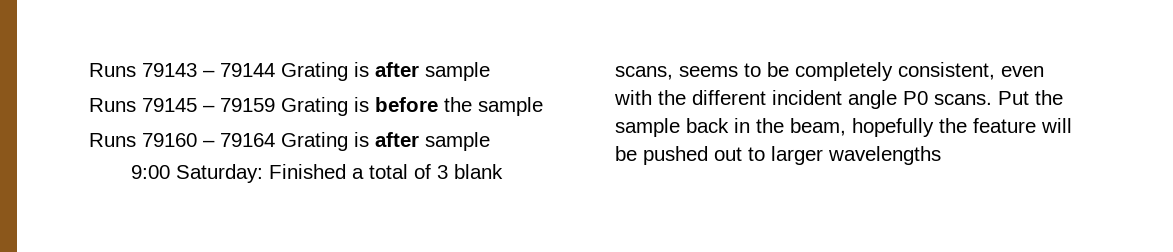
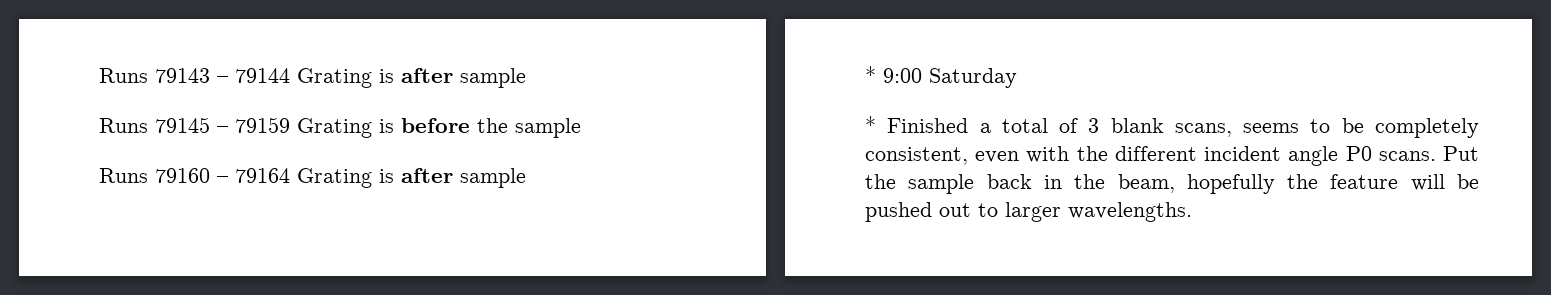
[130,164,263,183] 9:00 Saturday: -> [865,66,1017,88] [865,116,876,133] * 9:00 Saturday // *
[828,146,941,165] wavelengths -> [1068,202,1192,222] wavelengths.

